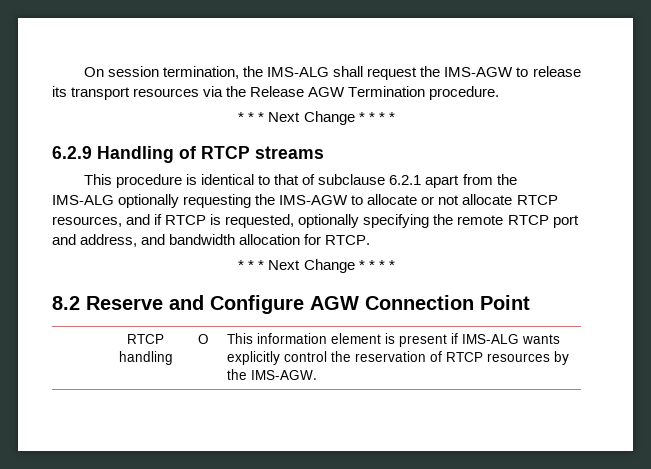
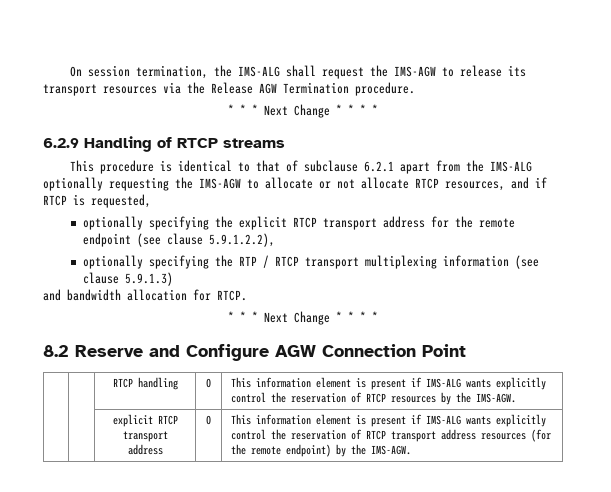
[298,214,579,228] [52,234,138,247] optionally specifying the remote RTCP port and address, -> [83,216,516,230] [83,233,276,247] [83,255,540,269] [83,272,174,286] // optionally specifying the explicit RTCP transport address for the remote endpoint (see clause 5.9.1.2.2), // optionally specifying the RTP / RTCP transport multiplexing information (see clause 5.9.1.3) //
(317, 375) none -> [112,414,178,427] [122,431,168,442] [127,444,163,455] [206,415,211,425] [230,414,546,427] [230,429,551,442] [230,444,411,457] // | | explicit RTCP transport address | O | This information element is present if IMS-ALG wants explicitly control the reservation of RTCP transport address resources (for the remote endpoint) by the IMS-AGW.

